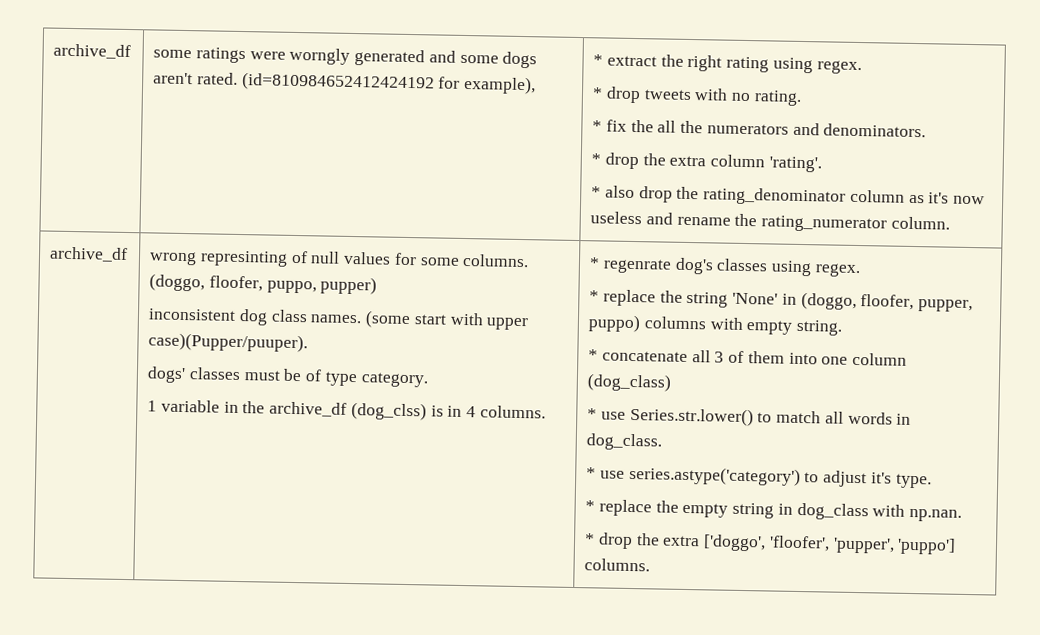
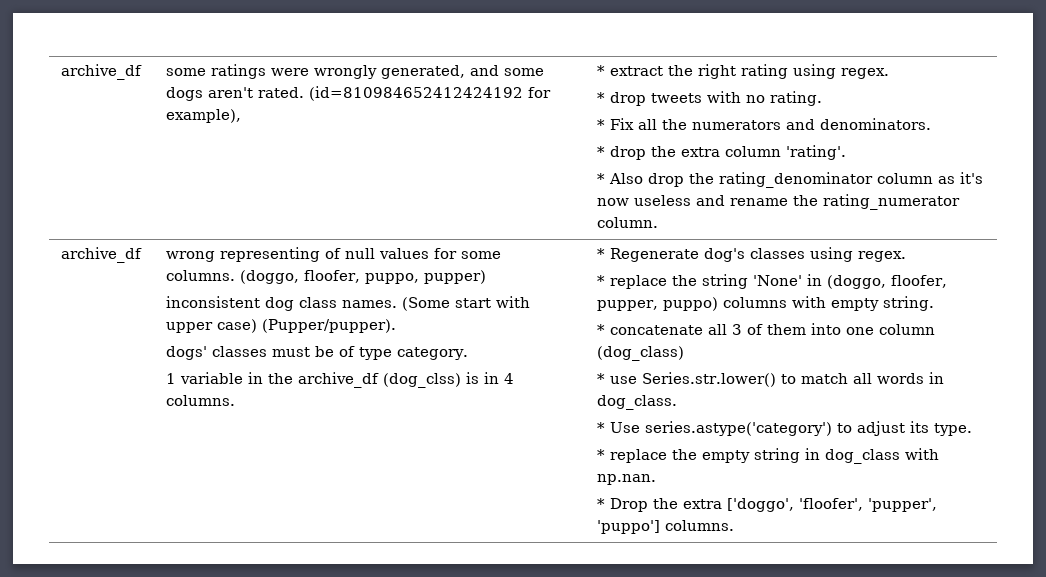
[289,47,426,67] worngly generated -> [314,65,466,79] wrongly generated,
[606,119,654,133] fix the -> [610,118,635,130] Fix
[605,185,636,199] also -> [609,173,644,184] Also
[200,250,289,267] represinting -> [220,247,321,262] representing
[365,310,412,329] (some -> [402,297,451,311] (Some
[148,332,309,353] case)(Pupper/puuper). -> [217,319,397,333] case) (Pupper/pupper).
[603,258,673,274] regenrate -> [610,248,700,262] Regenerate
[600,470,626,479] use -> [610,422,641,433] Use
[870,472,892,484] it's -> [910,421,930,433] its
[598,532,634,550] drop -> [610,498,649,512] Drop

